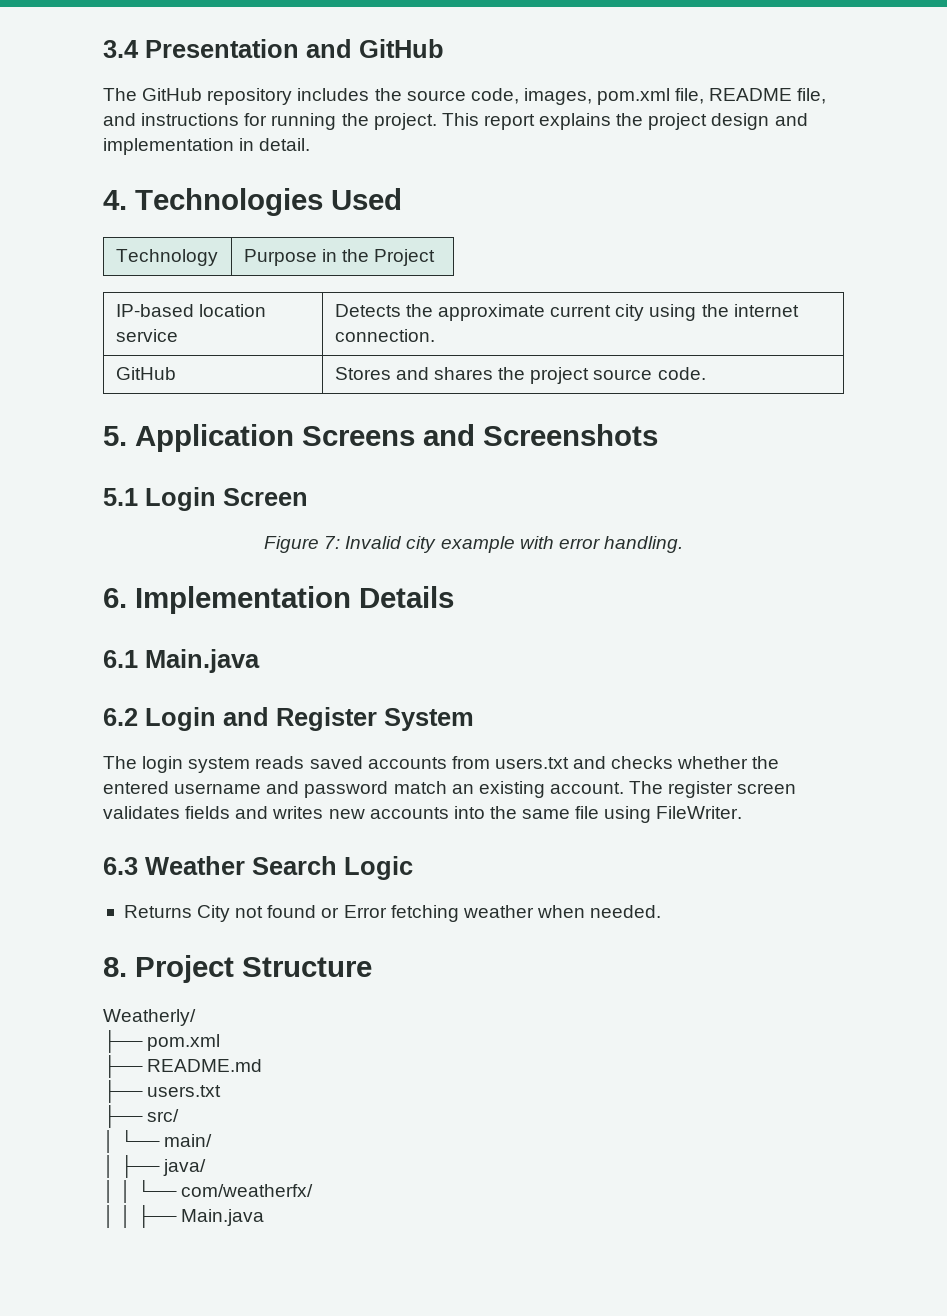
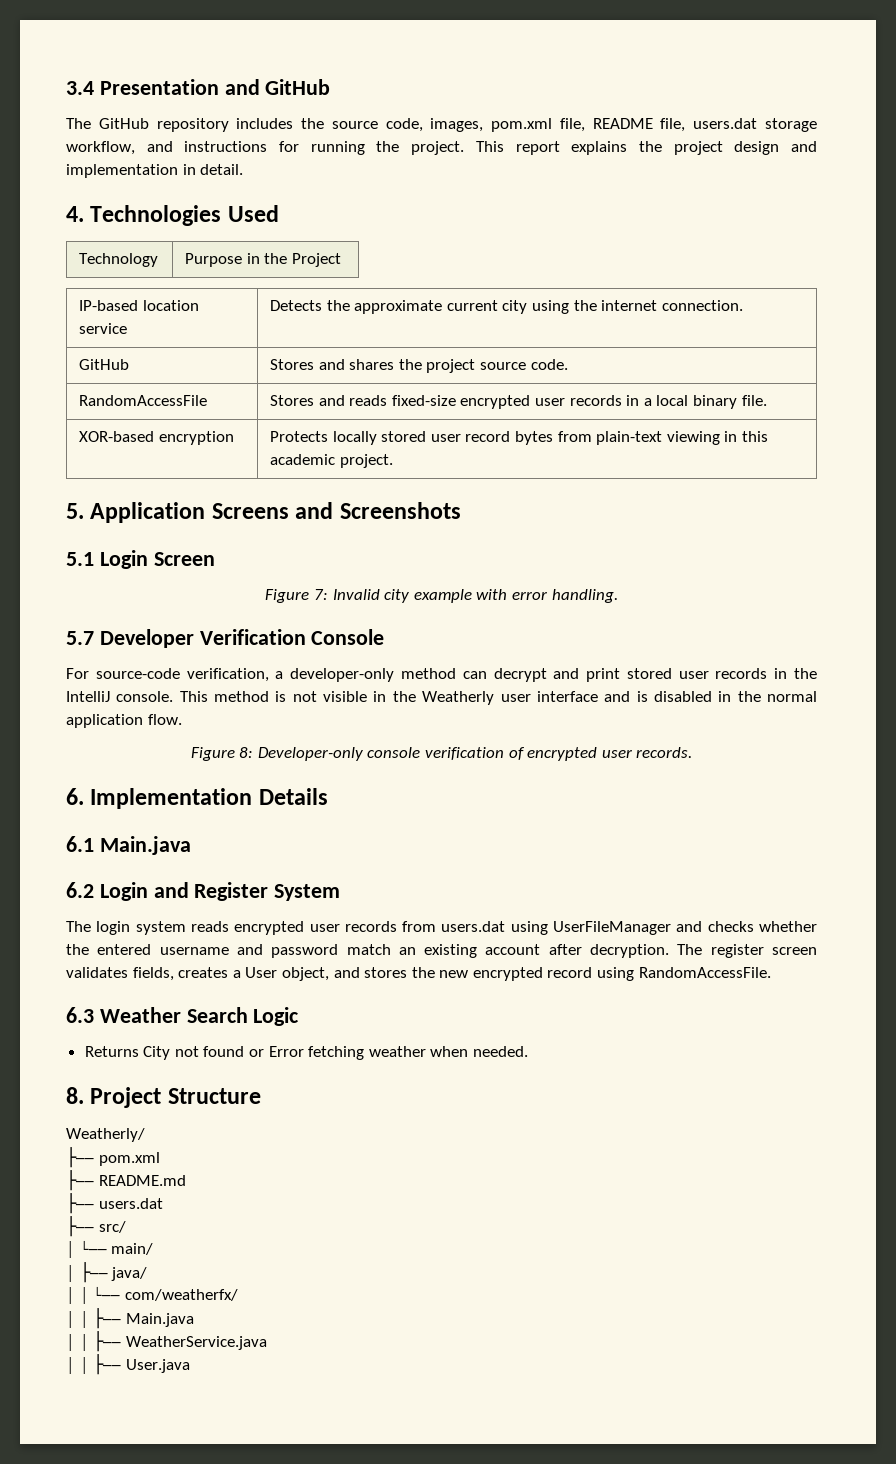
(827, 96) none -> [693,118,817,132] [66,141,135,155] users.dat storage workflow,
(706, 373) none -> [79,395,208,406] [270,395,767,409] [79,431,234,445] [270,431,768,445] [270,454,393,468] // RandomAccessFile | Stores and reads fixed-size encrypted user records in a local binary file. // XOR-based encryption | Protects locally stored user record bytes from plain-text viewing in this academic project.
(683, 544) none -> [66,629,385,648] [66,668,818,682] [66,691,818,705] [66,714,182,728] [190,747,693,761] // 5.7 Developer Verification Console // For source-code verification, a developer-only method can decrypt and print stored user records in the IntelliJ console. This method is not visible in the Weatherly user interface and is disabled in the normal application flow. // Figure 8: Developer-only console verification of encrypted user records.
[309,756,569,769] saved accounts from users.txt -> [234,921,672,935] encrypted user records from users.dat using UserFileManager
[549,782,624,794] account. -> [485,944,670,958] account after decryption.
[185,806,743,823] fields and writes new accounts into the same file using FileWriter. -> [132,967,771,981] fields, creates a User object, and stores the new encrypted record using RandomAccessFile.
[147,1085,222,1097] users.txt -> [98,1198,163,1209] users.dat
(265, 1217) none -> [66,1331,267,1352] [66,1354,190,1375] // │ │ ├── WeatherService.java // │ │ ├── User.java

